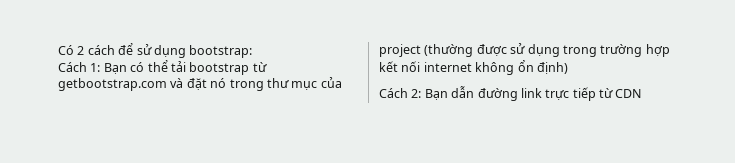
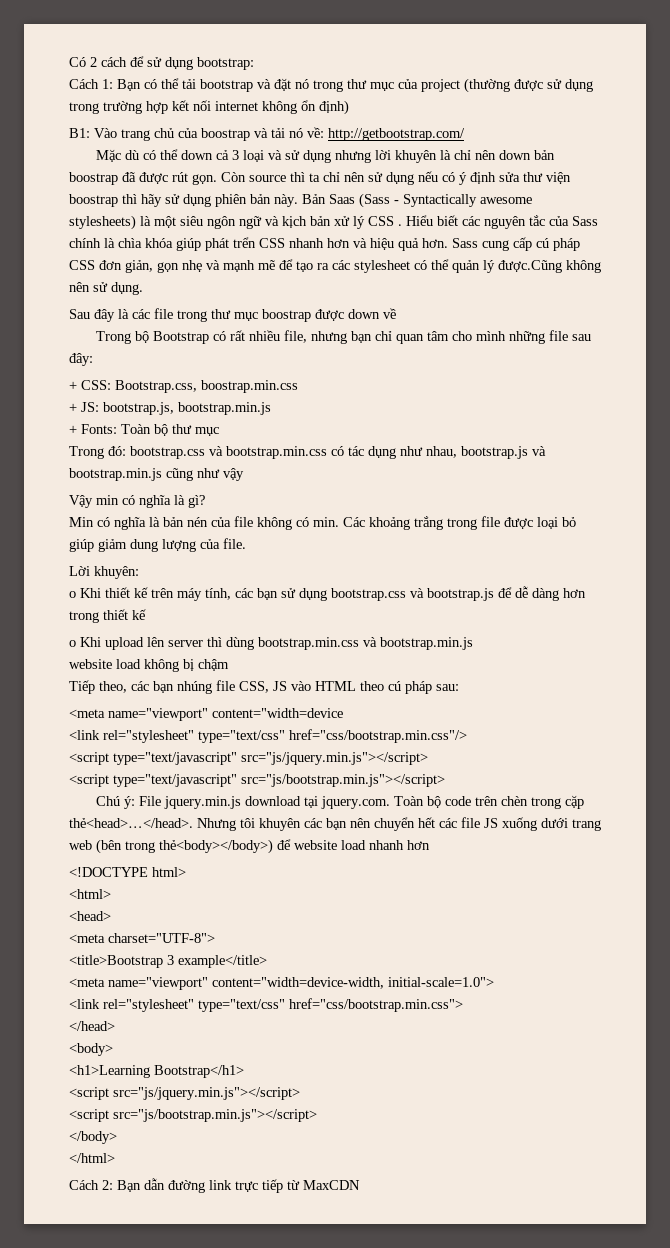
[252,62,267,72] [58,78,167,91] từ getbootstrap.com -> (253, 85) none
(568, 68) none -> [69,127,465,141] [95,149,555,163] [69,171,571,185] [69,193,532,208] [69,215,598,230] [69,237,580,251] [69,259,601,273] [69,282,143,295] [69,308,396,322] [95,330,591,344] [69,353,93,366] [69,380,298,393] [69,402,271,415] [69,424,219,436] [69,446,546,459] [69,468,244,481] [69,495,205,508] [69,516,576,530] [69,538,246,552] [69,566,139,579] [69,586,586,601] [69,609,146,623] [69,637,473,650] [69,659,229,672] [69,680,459,694] [69,708,343,721] [69,729,467,743] [69,752,428,765] [69,774,445,787] [95,795,584,809] [69,817,601,831] [69,839,430,854] [69,867,186,877] [69,889,111,899] [69,911,111,921] [69,933,215,943] [69,955,267,968] [69,977,494,990] [69,998,463,1012] [69,1021,115,1031] [69,1043,113,1056] [69,1065,244,1078] [69,1087,300,1100] [69,1109,317,1122] [69,1131,117,1144] [69,1153,115,1163] // B1: Vào trang chủ của boostrap và tải nó về: http://getbootstrap.com/ // Mặc dù có thể down cả 3 loại và sử dụng nhưng lời khuyên là chỉ nên down bản boostrap đã được rút gọn. Còn source thì ta chỉ nên sử dụng nếu có ý định sửa thư viện boostrap thì hãy sử dụng phiên bản này. Bản Saas (Sass - Syntactically awesome stylesheets) là một siêu ngôn ngữ và kịch bản xử lý CSS . Hiểu biết các nguyên tắc của Sass chính là chìa khóa giúp phát trển CSS nhanh hơn và hiệu quả hơn. Sass cung cấp cú pháp CSS đơn giản, gọn nhẹ và mạnh mẽ để tạo ra các stylesheet có thể quản lý được.Cũng không nên sử dụng. // Sau đây là các file trong thư mục boostrap được down về // Trong bộ Bootstrap có rất nhiều file, nhưng bạn chỉ quan tâm cho mình những file sau đây: // + CSS: Bootstrap.css, boostrap.min.css // + JS: bootstrap.js, bootstrap.min.js // + Fonts: Toàn bộ thư mục // Trong đó: bootstrap.css và bootstrap.min.css có tác dụng như nhau, bootstrap.js và bootstrap.min.js cũng như vậy // Vậy min có nghĩa là gì? // Min có nghĩa là bản nén của file không có min. Các khoảng trắng trong file được loại bỏ giúp giảm dung lượng của file. // Lời khuyên: // o Khi thiết kế trên máy tính, các bạn sử dụng bootstrap.css và bootstrap.js để dễ dàng hơn trong thiết kế // o Khi upload lên server thì dùng bootstrap.min.css và bootstrap.min.js // website load không bị chậm // Tiếp theo, các bạn nhúng file CSS, JS vào HTML theo cú pháp sau: // <meta name="viewport" content="width=device // <link rel="stylesheet" type="text/css" href="css/bootstrap.min.css"/> // <script type="text/javascript" src="js/jquery.min.js"></script> // <script type="text/javascript" src="js/bootstrap.min.js"></script> // Chú ý: File jquery.min.js download tại jquery.com. Toàn bộ code trên chèn trong cặp thẻ<head>…</head>. Nhưng tôi khuyên các bạn nên chuyển hết các file JS xuống dưới trang web (bên trong thẻ<body></body>) để website load nhanh hơn // <!DOCTYPE html> // <html> // <head> // <meta charset="UTF-8"> // <title>Bootstrap 3 example</title> // <meta name="viewport" content="width=device-width, initial-scale=1.0"> // <link rel="stylesheet" type="text/css" href="css/bootstrap.min.css"> // </head> // <body> // <h1>Learning Bootstrap</h1> // <script src="js/jquery.min.js"></script> // <script src="js/bootstrap.min.js"></script> // </body> // </html>
[615,89,643,98] CDN -> [303,1180,360,1190] MaxCDN

